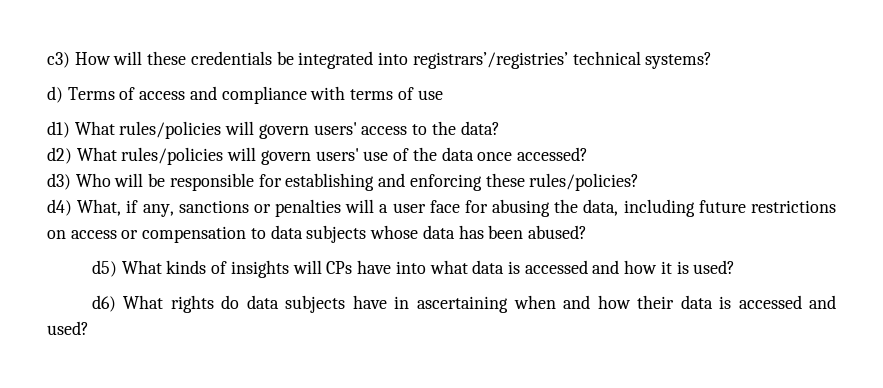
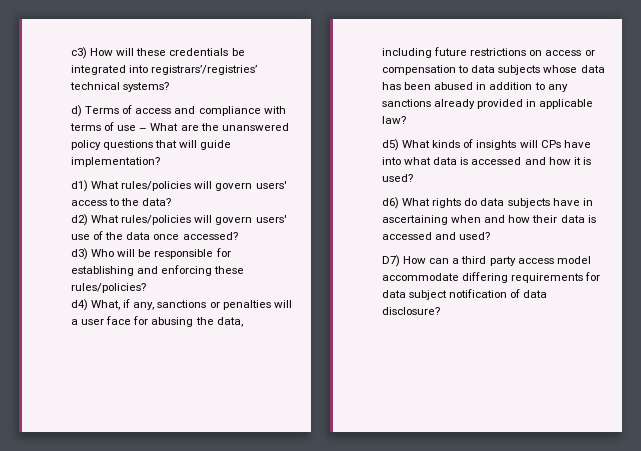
(443, 95) none -> [139,123,289,131] [71,140,232,150] [71,157,160,167] – What are the unanswered policy questions that will guide implementation?
[527,225,587,239] abused? -> [434,82,568,92] [382,99,594,109] [382,116,406,124] abused in addition to any sanctions already provided in applicable law?
(89, 328) none -> [382,255,591,267] [382,272,601,283] [382,289,548,300] [382,307,440,315] // D7) How can a third party access model accommodate differing requirements for data subject notification of data disclosure?

